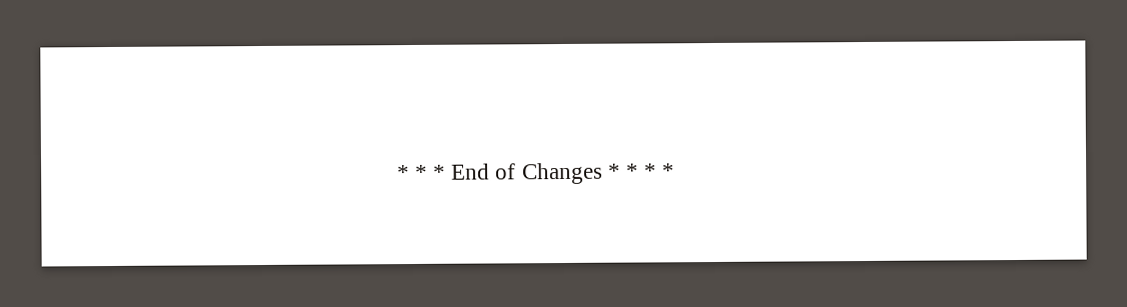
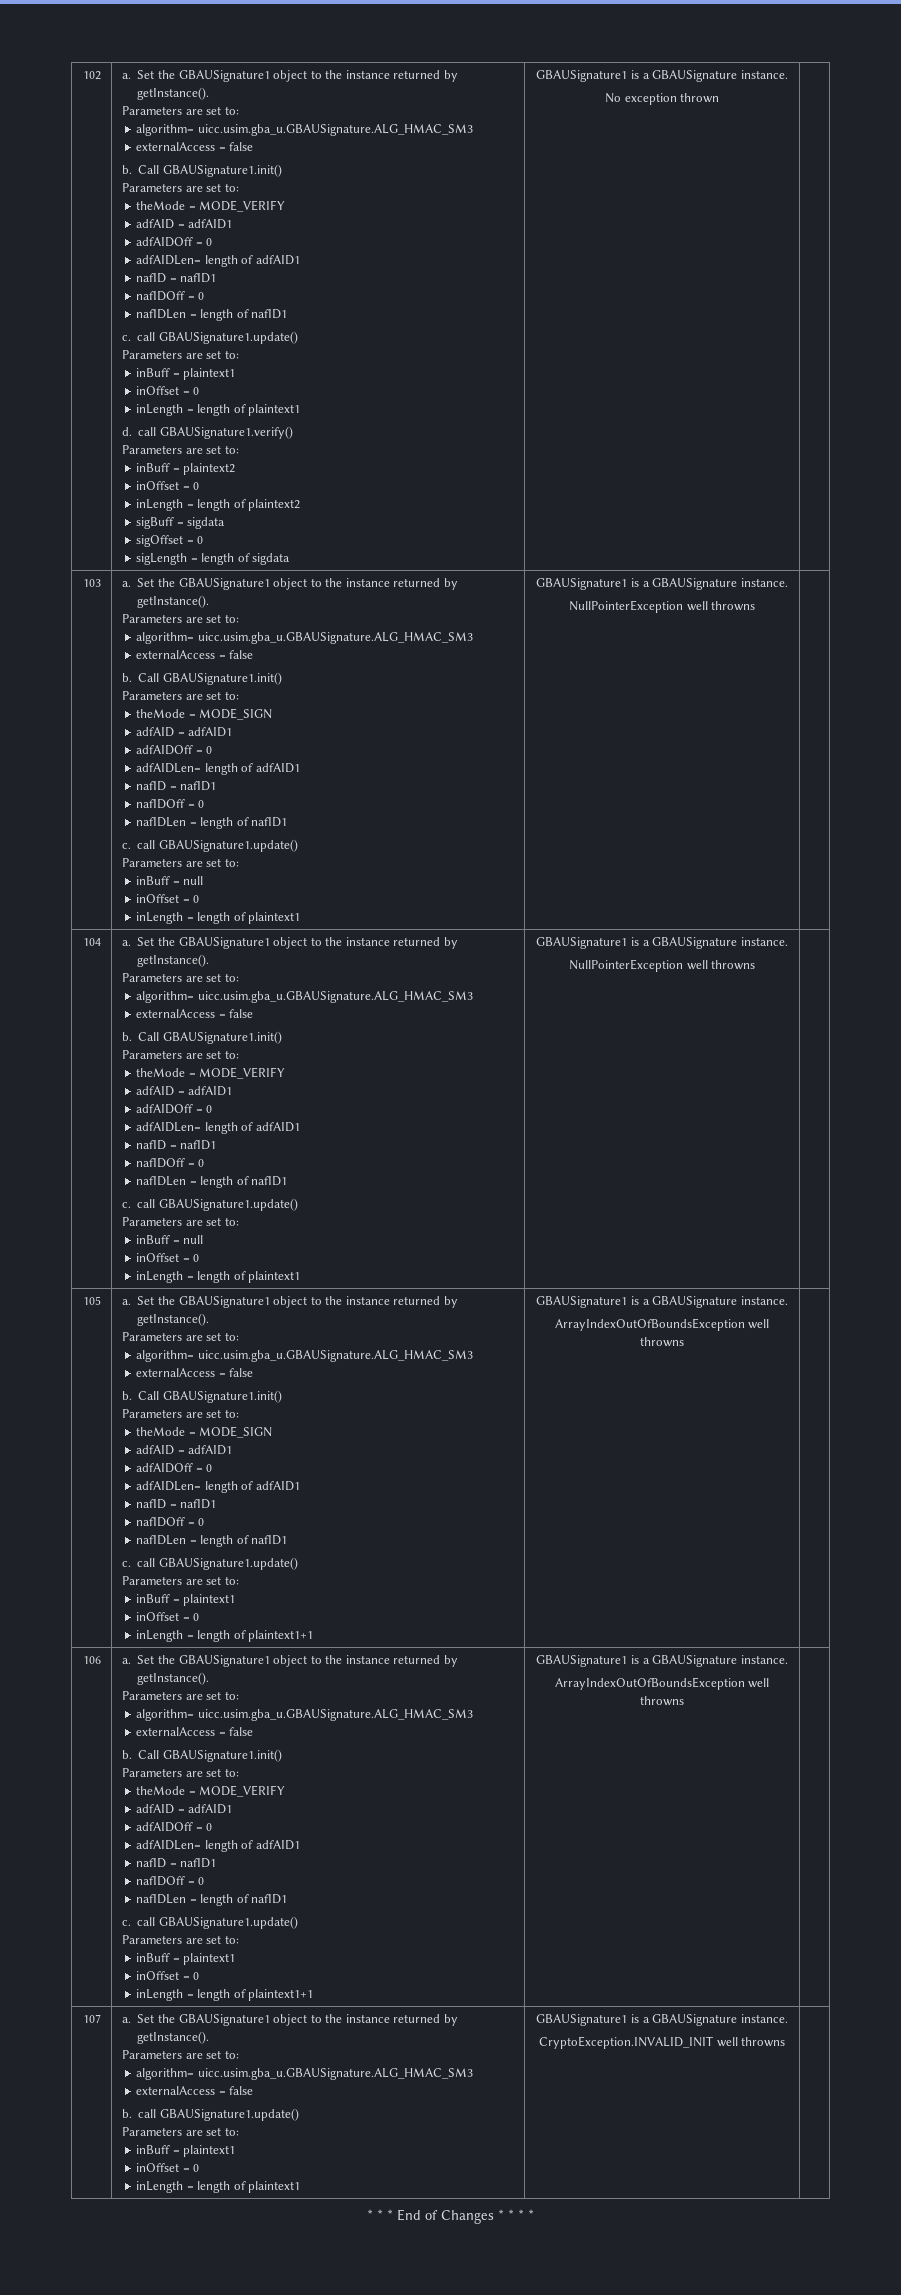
(396, 173) none -> [82,71,101,80] [121,70,458,82] [137,87,210,100] [121,106,239,115] [136,124,473,136] [136,142,254,151] [121,164,283,177] [121,183,239,192] [136,200,286,212] [136,219,233,229] [136,237,213,247] [136,255,300,267] [136,273,217,283] [136,291,205,301] [136,309,288,321] [121,331,299,344] [121,350,239,359] [136,368,236,380] [136,386,200,395] [136,404,301,416] [121,426,294,439] [121,445,239,454] [136,463,236,475] [136,481,200,490] [136,499,301,511] [136,517,226,529] [136,535,204,547] [136,553,291,565] [536,70,788,82] [604,93,720,105] [82,579,101,587] [121,578,458,590] [137,595,210,608] [121,614,239,623] [136,632,473,644] [136,650,254,659] [121,672,283,685] [121,691,239,700] [136,708,273,720] [136,727,233,737] [136,745,213,755] [136,763,300,775] [136,781,217,791] [136,799,205,809] [136,817,288,829] [121,839,299,852] [121,858,239,867] [136,876,204,885] [136,894,200,903] [136,912,301,924] [536,578,788,590] [568,600,756,613] [82,938,101,946] [121,937,458,949] [137,954,210,967] [121,973,239,982] [136,991,473,1003] [136,1009,254,1018] [121,1031,283,1044] [121,1050,239,1059] [136,1067,286,1079] [136,1086,233,1096] [136,1104,213,1114] [136,1122,300,1134] [136,1140,217,1150] [136,1158,205,1168] [136,1176,288,1188] [121,1198,299,1211] [121,1217,239,1226] [136,1235,204,1244] [136,1253,200,1262] [136,1271,301,1283] [536,937,788,949] [568,959,756,972] [82,1296,101,1305] [121,1296,458,1308] [137,1313,210,1326] [121,1332,239,1341] [136,1350,473,1362] [136,1368,254,1377] [121,1390,283,1403] [121,1409,239,1418] [136,1426,273,1438] [136,1445,233,1455] [136,1463,213,1473] [136,1481,300,1493] [136,1499,217,1509] [136,1517,205,1527] [136,1535,288,1547] [121,1557,299,1570] [121,1576,239,1585] [136,1594,236,1606] [136,1612,200,1621] [136,1630,314,1642] [536,1296,788,1308] [554,1318,770,1331] [640,1337,684,1347] [82,1656,101,1664] [121,1655,458,1667] [137,1672,210,1685] [121,1691,239,1700] [136,1709,473,1721] [136,1727,254,1736] [121,1749,283,1762] [121,1768,239,1777] [136,1785,286,1797] [136,1804,233,1814] [136,1822,213,1832] [136,1840,300,1852] [136,1858,217,1868] [136,1876,205,1886] [136,1894,288,1906] [121,1916,299,1929] [121,1935,239,1944] [136,1953,236,1965] [136,1971,200,1980] [136,1989,314,2001] [536,1655,788,1667] [554,1677,770,1690] [640,1696,684,1706] [82,2014,101,2023] [121,2014,458,2026] [137,2031,210,2044] [121,2050,239,2059] [136,2068,473,2080] [136,2086,254,2095] [121,2108,300,2121] [121,2127,239,2136] [136,2145,236,2157] [136,2163,200,2172] [136,2181,301,2193] [536,2014,788,2026] [538,2036,786,2049] 102 | a. Set the GBAUSignature1 object to the instance returned by getInstance(). // Parameters are set to: // algorithm= uicc.usim.gba_u.GBAUSignature.ALG_HMAC_SM3 // externalAccess = false // b. Call GBAUSignature1.init() // Parameters are set to: // theMode = MODE_VERIFY // adfAID = adfAID1 // adfAIDOff = 0 // adfAIDLen= length of adfAID1 // nafID = nafID1 // nafIDOff = 0 // nafIDLen = length of nafID1 // c. call GBAUSignature1.update() // Parameters are set to: // inBuff = plaintext1 // inOffset = 0 // inLength = length of plaintext1 // d. call GBAUSignature1.verify() // Parameters are set to: // inBuff = plaintext2 // inOffset = 0 // inLength = length of plaintext2 // sigBuff = sigdata // sigOffset = 0 // sigLength = length of sigdata | GBAUSignature1 is a GBAUSignature instance. // No exception thrown | // 103 | a. Set the GBAUSignature1 object to the instance returned by getInstance(). // Parameters are set to: // algorithm= uicc.usim.gba_u.GBAUSignature.ALG_HMAC_SM3 // externalAccess = false // b. Call GBAUSignature1.init() // Parameters are set to: // theMode = MODE_SIGN // adfAID = adfAID1 // adfAIDOff = 0 // adfAIDLen= length of adfAID1 // nafID = nafID1 // nafIDOff = 0 // nafIDLen = length of nafID1 // c. call GBAUSignature1.update() // Parameters are set to: // inBuff = null // inOffset = 0 // inLength = length of plaintext1 | GBAUSignature1 is a GBAUSignature instance. // NullPointerException well throwns | // 104 | a. Set the GBAUSignature1 object to the instance returned by getInstance(). // Parameters are set to: // algorithm= uicc.usim.gba_u.GBAUSignature.ALG_HMAC_SM3 // externalAccess = false // b. Call GBAUSignature1.init() // Parameters are set to: // theMode = MODE_VERIFY // adfAID = adfAID1 // adfAIDOff = 0 // adfAIDLen= length of adfAID1 // nafID = nafID1 // nafIDOff = 0 // nafIDLen = length of nafID1 // c. call GBAUSignature1.update() // Parameters are set to: // inBuff = null // inOffset = 0 // inLength = length of plaintext1 | GBAUSignature1 is a GBAUSignature instance. // NullPointerException well throwns | // 105 | a. Set the GBAUSignature1 object to the instance returned by getInstance(). // Parameters are set to: // algorithm= uicc.usim.gba_u.GBAUSignature.ALG_HMAC_SM3 // externalAccess = false // b. Call GBAUSignature1.init() // Parameters are set to: // theMode = MODE_SIGN // adfAID = adfAID1 // adfAIDOff = 0 // adfAIDLen= length of adfAID1 // nafID = nafID1 // nafIDOff = 0 // nafIDLen = length of nafID1 // c. call GBAUSignature1.update() // Parameters are set to: // inBuff = plaintext1 // inOffset = 0 // inLength = length of plaintext1+1 | GBAUSignature1 is a GBAUSignature instance. // ArrayIndexOutOfBoundsException well throwns | // 106 | a. Set the GBAUSignature1 object to the instance returned by getInstance(). // Parameters are set to: // algorithm= uicc.usim.gba_u.GBAUSignature.ALG_HMAC_SM3 // externalAccess = false // b. Call GBAUSignature1.init() // Parameters are set to: // theMode = MODE_VERIFY // adfAID = adfAID1 // adfAIDOff = 0 // adfAIDLen= length of adfAID1 // nafID = nafID1 // nafIDOff = 0 // nafIDLen = length of nafID1 // c. call GBAUSignature1.update() // Parameters are set to: // inBuff = plaintext1 // inOffset = 0 // inLength = length of plaintext1+1 | GBAUSignature1 is a GBAUSignature instance. // ArrayIndexOutOfBoundsException well throwns | // 107 | a. Set the GBAUSignature1 object to the instance returned by getInstance(). // Parameters are set to: // algorithm= uicc.usim.gba_u.GBAUSignature.ALG_HMAC_SM3 // externalAccess = false // b. call GBAUSignature1.update() // Parameters are set to: // inBuff = plaintext1 // inOffset = 0 // inLength = length of plaintext1 | GBAUSignature1 is a GBAUSignature instance. // CryptoException.INVALID_INIT well throwns | //

